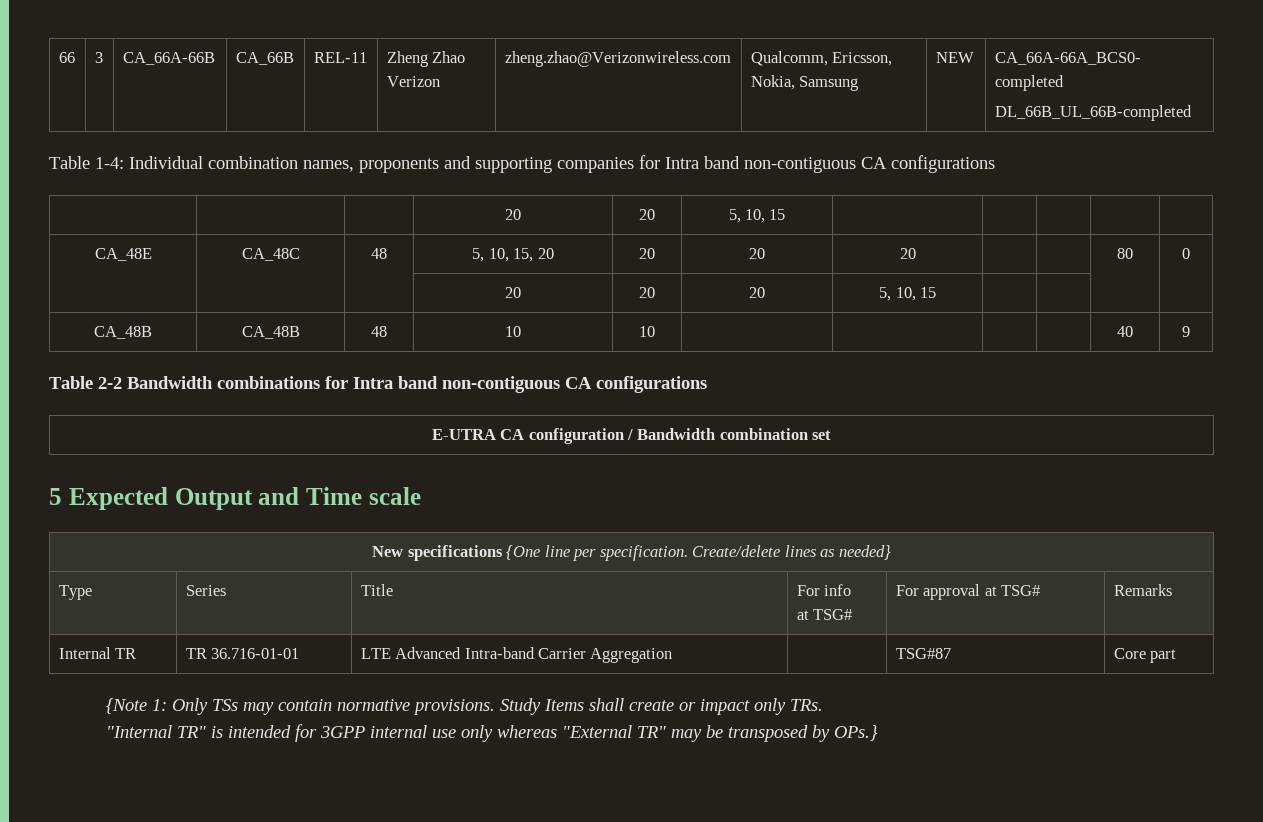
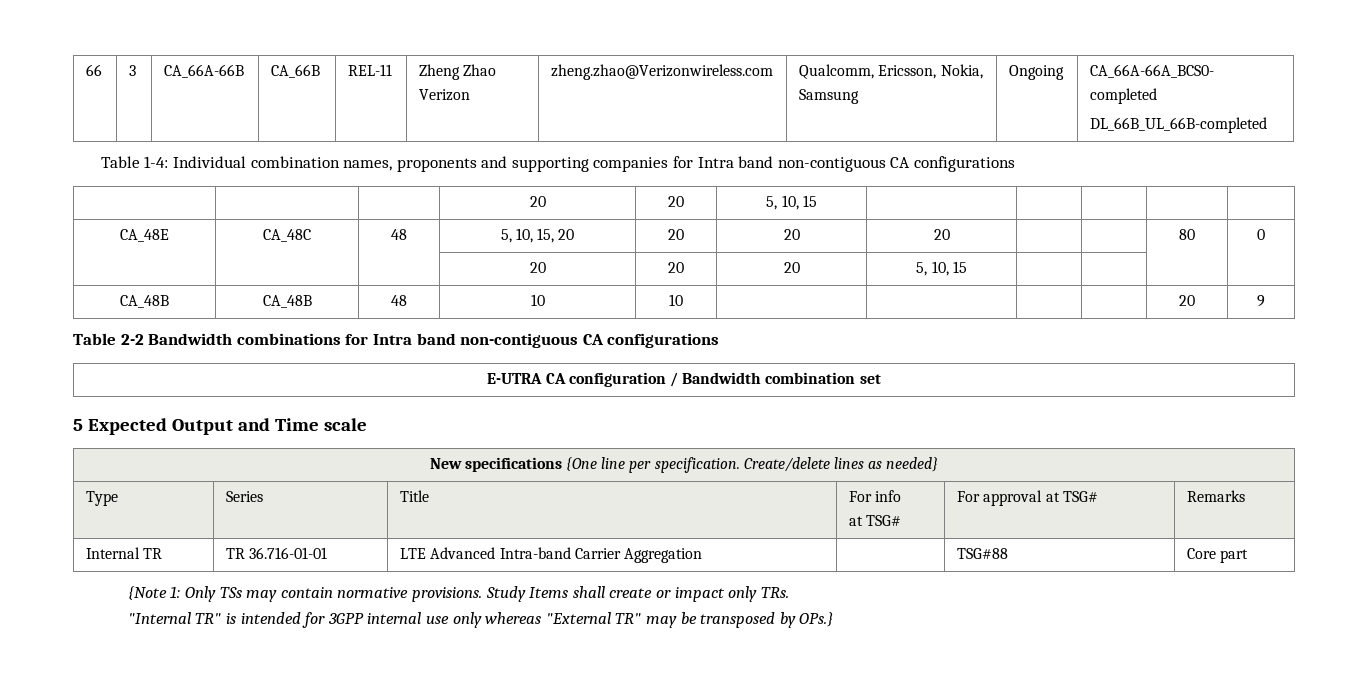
[935,52,974,63] NEW -> [1009,65,1065,80] Ongoing
[1117,326,1133,337] 40 -> [1179,295,1195,306] 20
[895,648,951,659] TSG#87 -> [957,548,1009,559] TSG#88

